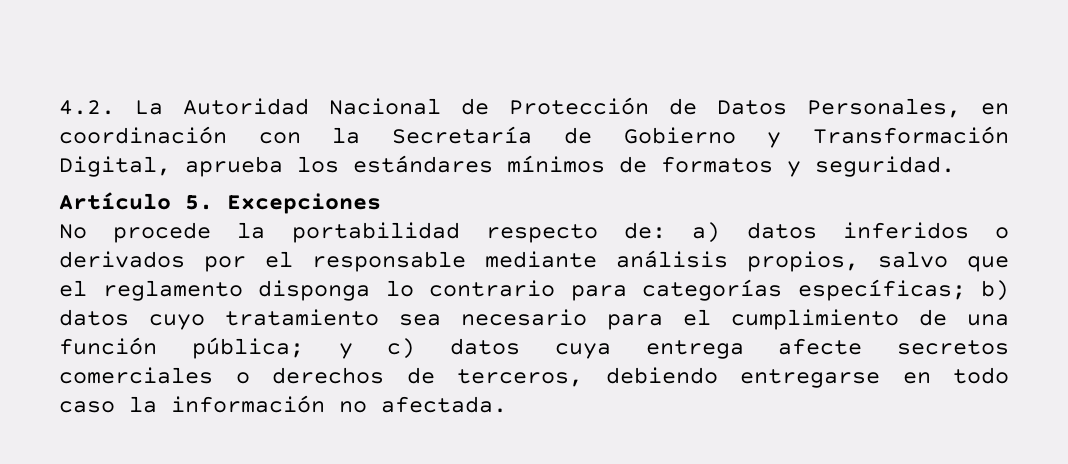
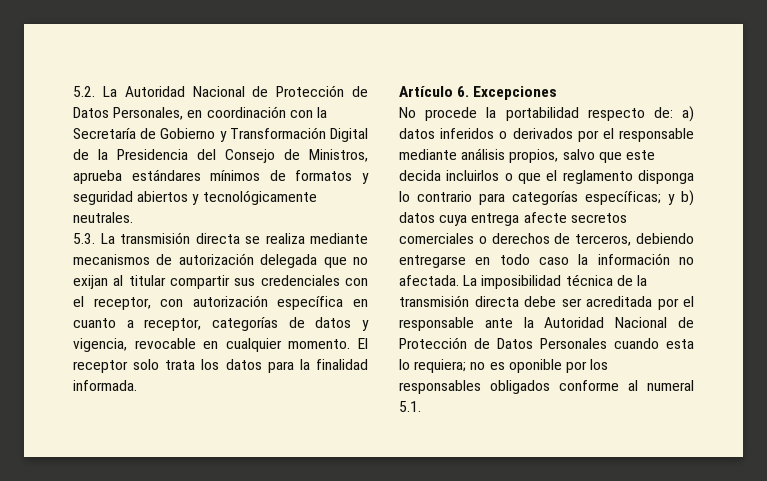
[59,100,115,115] 4.2. -> [73,86,95,97] 5.2.
[59,156,339,177] Digital, aprueba los -> [330,128,368,142] [73,149,368,163] [73,170,122,184] Digital de la Presidencia del Consejo de Ministros, aprueba
[815,156,955,177] seguridad. -> [73,190,317,205] [73,212,133,223] [73,232,368,244] [73,253,368,268] [73,275,368,289] [73,295,368,310] [73,317,369,331] [73,338,368,352] [73,359,368,373] [73,380,137,391] seguridad abiertos y tecnológicamente neutrales. // 5.3. La transmisión directa se realiza mediante mecanismos de autorización delegada que no exijan al titular compartir sus credenciales con el receptor, con autorización específica en cuanto a receptor, categorías de datos y vigencia, revocable en cualquier momento. El receptor solo trata los datos para la finalidad informada.
[185,195,213,210] 5. -> [457,86,470,97] 6.
(1009, 264) none -> [625,150,655,160] [399,170,541,184] este decida incluirlos o que
(966, 290) none -> [668,194,675,205] y
[149,309,1009,330] [59,337,520,359] cuyo tratamiento sea necesario para el cumplimiento de una función pública; y c) datos -> (435, 217) none
(507, 404) none -> [463,274,647,289] [399,295,694,310] [399,317,694,331] [399,337,694,349] [399,359,609,373] [399,380,694,394] [399,401,421,412] La imposibilidad técnica de la transmisión directa debe ser acreditada por el responsable ante la Autoridad Nacional de Protección de Datos Personales cuando esta lo requiera; no es oponible por los responsables obligados conforme al numeral 5.1.

